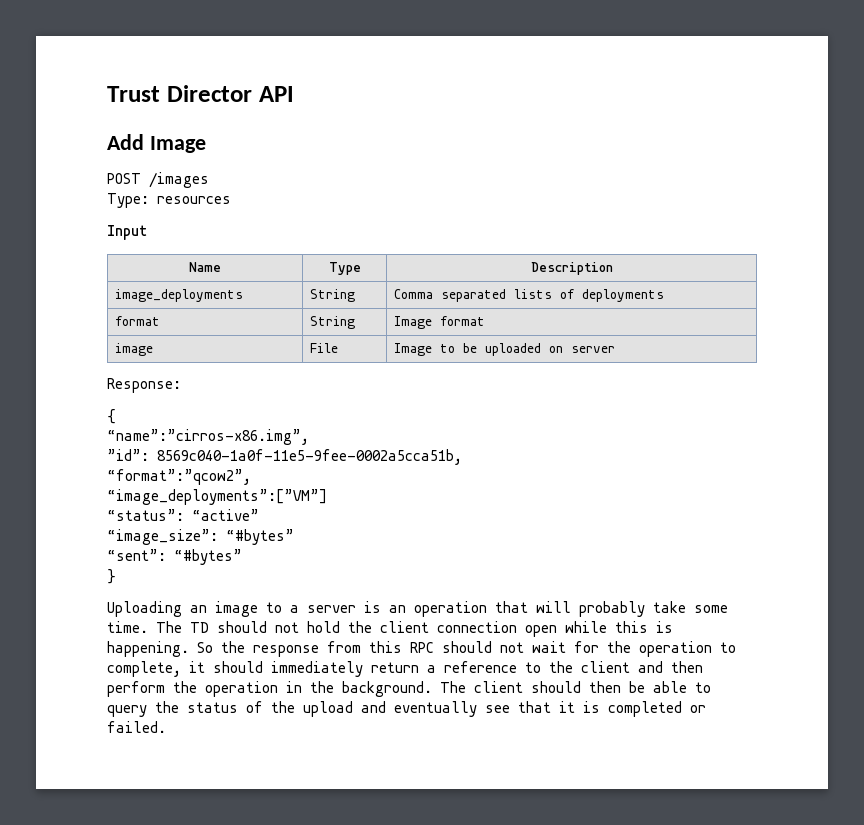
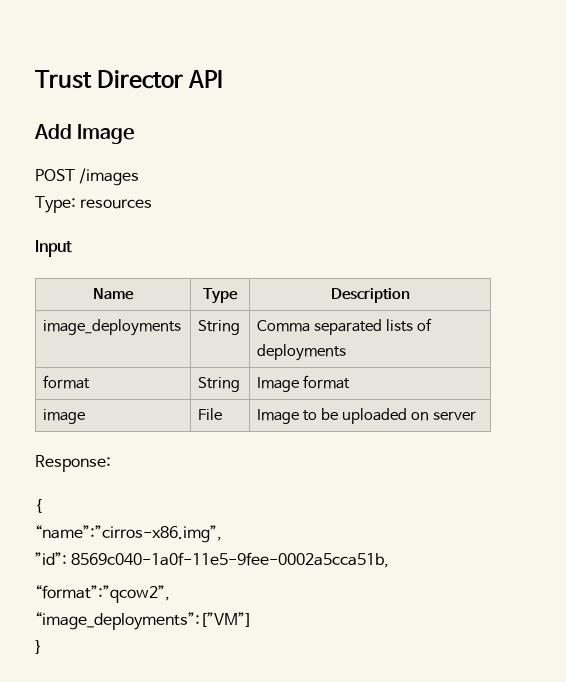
[107,509,259,521] [107,529,294,545] [107,549,242,565] [107,569,116,584] [107,601,728,617] [107,621,673,637] [107,641,736,657] [107,661,703,677] [107,681,711,697] [107,701,706,717] [107,721,166,733] “status”: “active” // “image_size”: “#bytes” // “sent”: “#bytes” // } // Uploading an image to a server is an operation that will probably take some time. The TD should not hold the client connection open while this is happening. So the response from this RPC should not wait for the operation to complete, it should immediately return a reference to the client and then perform the operation in the background. The client should then be able to query the status of the upload and eventually see that it is completed or failed. -> [35,640,42,654] }

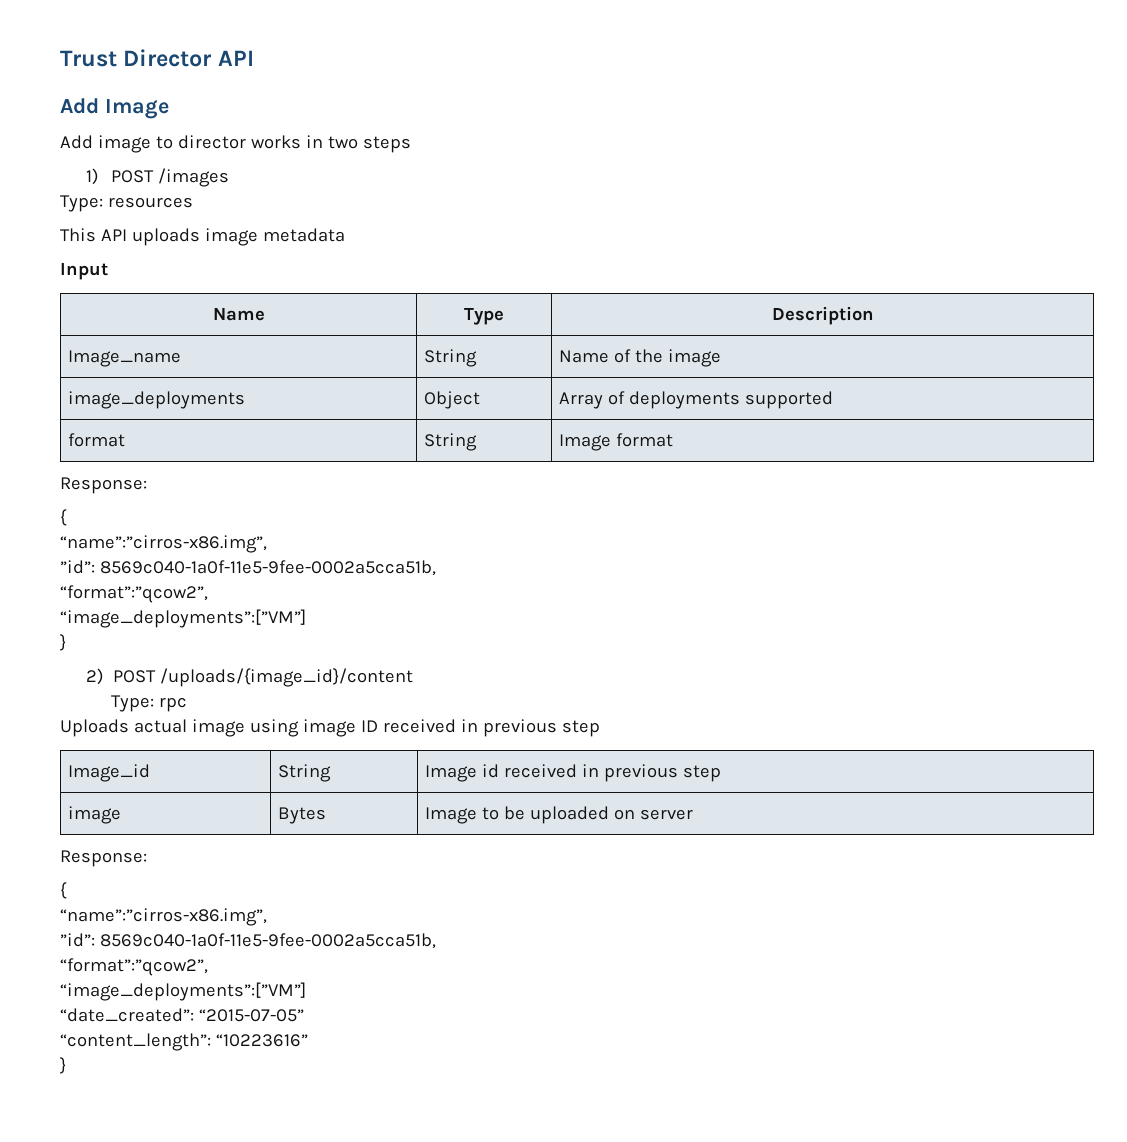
(135, 134) none -> [60,135,411,153] [85,168,99,185] Add image to director works in two steps // 1)
(153, 204) none -> [60,228,345,246] // This API uploads image metadata
[43,319,182,336] [198,320,241,335] [257,319,414,335] image_deployments | String | Comma separated lists -> [68,350,182,367] [424,349,478,367] [559,349,722,367] [68,391,246,409] [424,391,481,409] [559,392,604,409] Image_name | String | Name of the image // image_deployments | Object | Array
(347, 352) none -> [745,391,834,409] supported
(351, 382) none -> [60,477,147,494] [60,509,67,526] [60,535,267,553] [60,560,436,576] [60,585,208,603] [60,609,306,628] [60,634,66,651] [85,668,413,687] [111,695,188,712] [60,719,600,737] [68,764,151,782] [278,764,332,782] [425,764,722,782] // Response: // { // “name”:”cirros-x86.img”, // ”id”: 8569c040-1a0f-11e5-9fee-0002a5cca51b, // “format”:”qcow2”, // “image_deployments”:[”VM”] // } // 2) POST /uploads/{image_id}/content // Type: rpc // Uploads actual image using image ID received in previous step // Image_id | String | Image id received in previous step
[198,408,223,420] File -> [278,807,327,824] Bytes
(252, 621) none -> [60,1008,304,1022] [60,1033,308,1051] // “date_created”: “2015-07-05” // “content_length”: “10223616”

